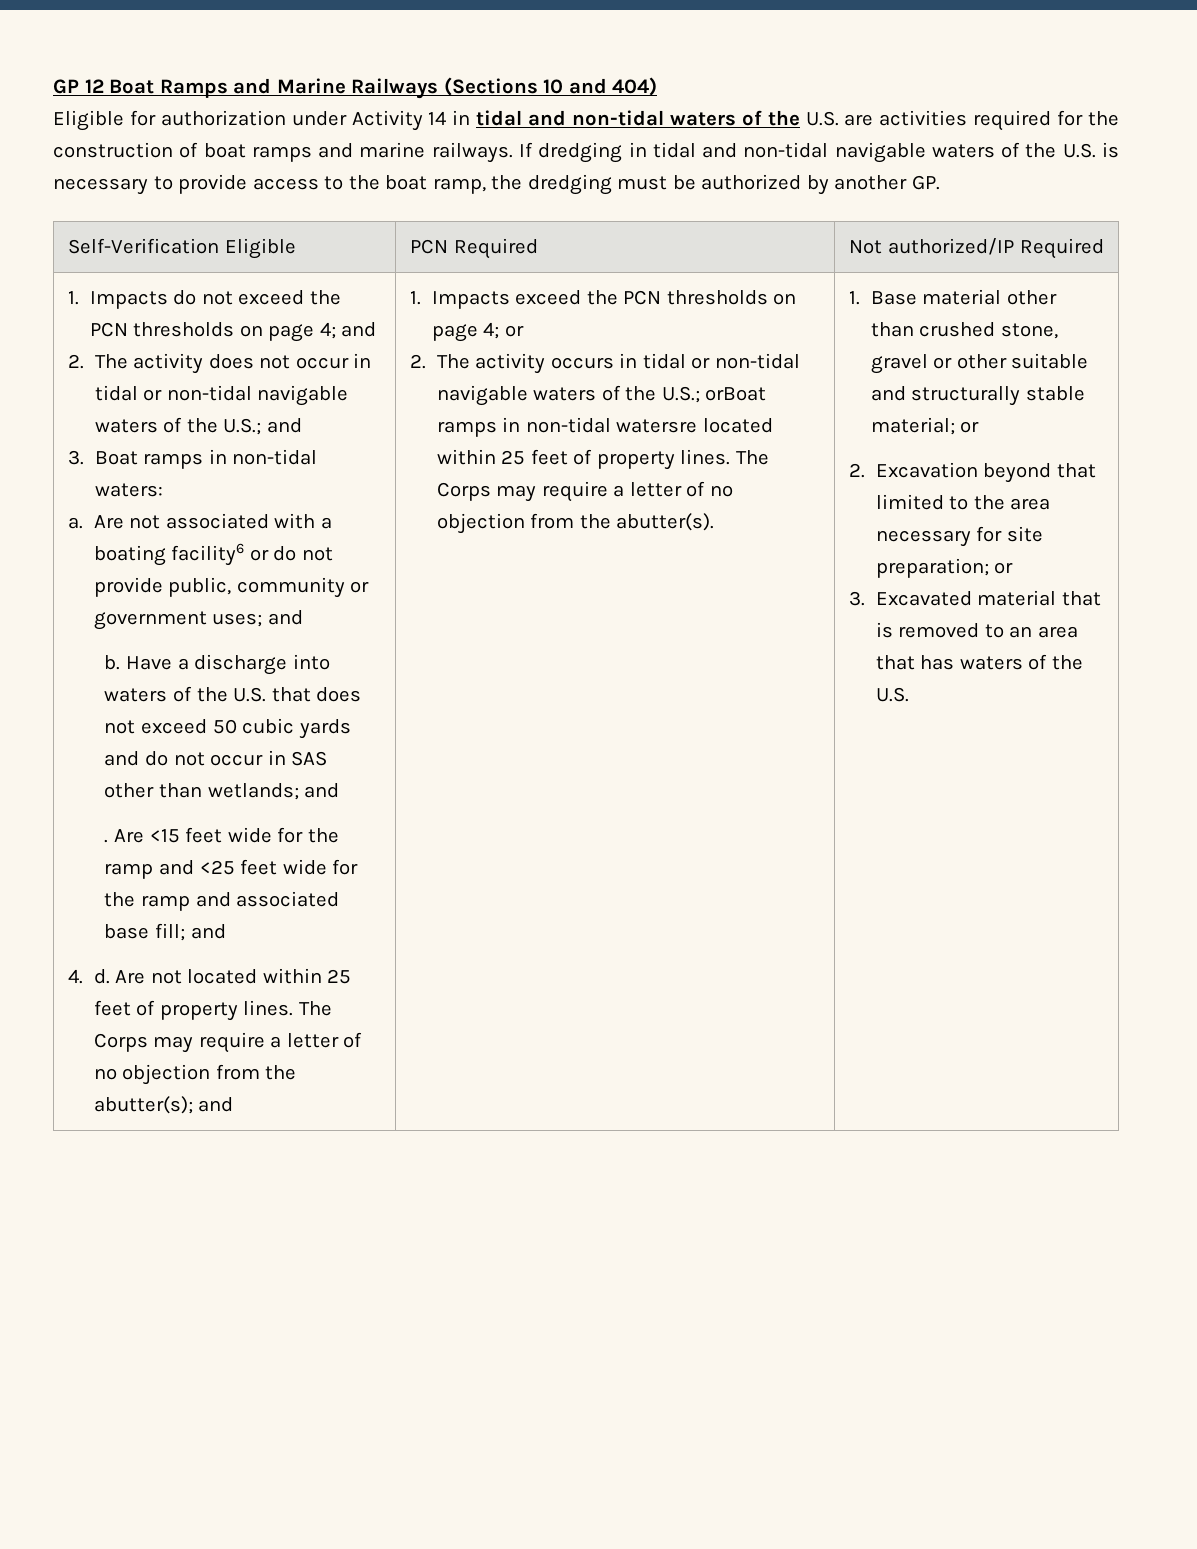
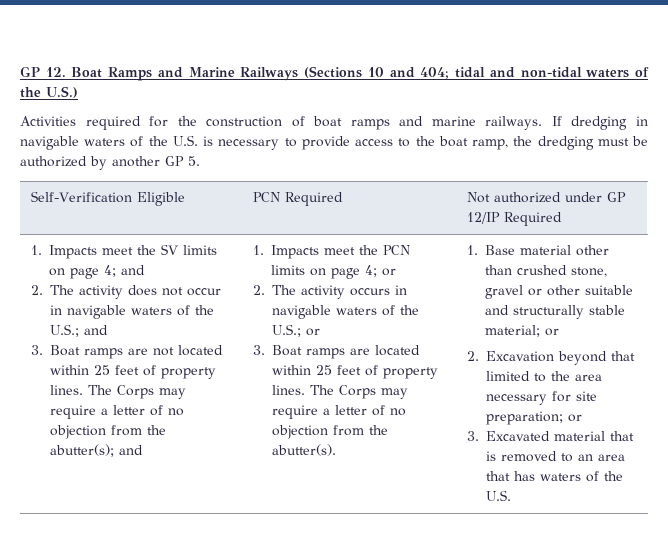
[53,79,104,94] GP 12 -> [20,66,66,77] GP 12.
[612,77,658,96] [53,110,471,131] 404) // Eligible for authorization under Activity 14 in -> [420,67,450,79] 404;
[805,110,968,126] U.S. are activities -> [46,86,78,98] [20,116,76,126] U.S.) // Activities
[652,142,829,158] tidal and non-tidal -> (649, 121) none
[912,175,941,190] GP. -> [165,156,200,166] GP 5.
[887,238,1014,255] authorized/IP -> [493,192,626,203] [466,212,500,224] authorized under GP 12/IP
[173,290,341,305] [89,322,235,337] do not exceed the PCN thresholds -> [101,244,217,255] meet the SV limits
[94,385,252,401] tidal or non-tidal -> (62, 310) none
[208,449,318,465] [94,483,163,497] [68,513,332,529] [93,543,333,566] [93,577,370,598] [93,610,303,630] [104,654,330,675] [104,686,362,702] [104,718,351,739] [104,750,328,766] [104,783,340,800] [104,827,339,843] [104,859,359,879] [104,891,340,911] [104,923,226,941] [68,969,146,984] in non-tidal waters: // a. Are not associated with a boating facility6 or do not provide public, community or government uses; and // b. Have a discharge into waters of the U.S. that does not exceed 50 cubic yards and do not occur in SAS other than wetlands; and // . Are <15 feet wide for the ramp and <25 feet wide for the ramp and associated base fill; and // 4. d. Are -> [127,348,148,355] are
[515,290,768,305] exceed the PCN thresholds -> [323,245,410,255] [270,265,305,275] meet the PCN limits
[642,353,800,369] [436,385,767,406] [436,417,698,437] tidal or non-tidal navigable waters of the U.S.; orBoat ramps in non-tidal watersre -> [271,305,419,319] [271,324,320,337] [252,345,370,359] navigable waters of the U.S.; or // 3. Boat ramps are

